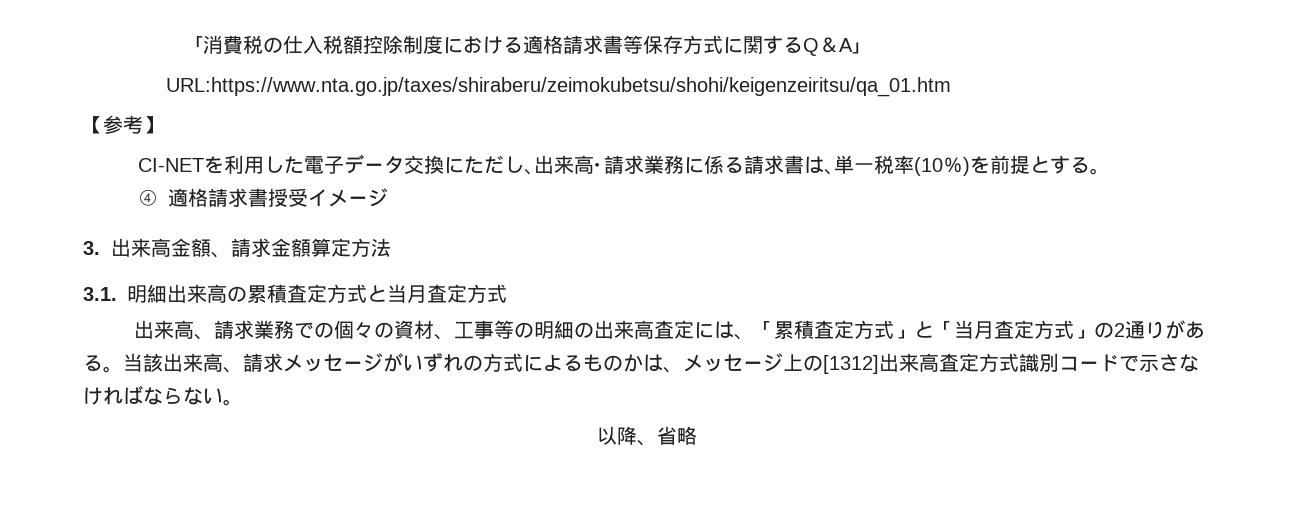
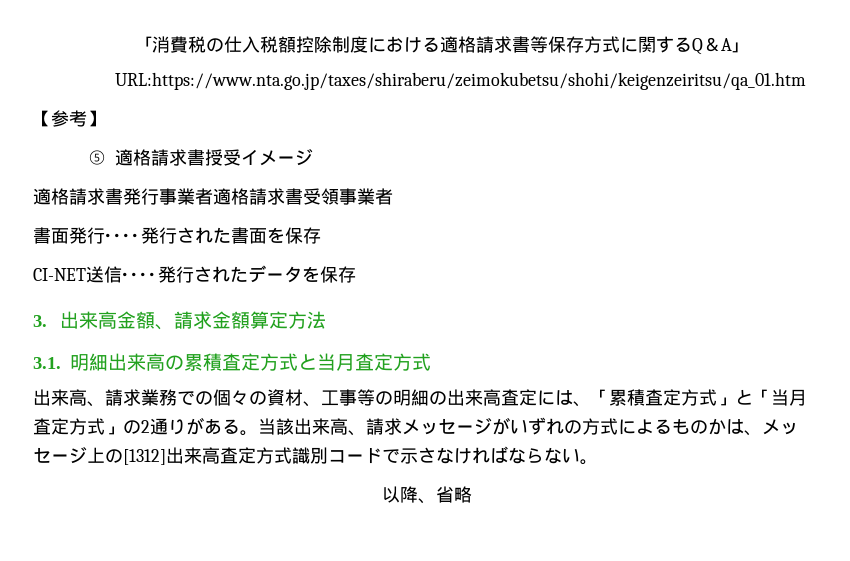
[138,154,1111,176] [138,189,159,206] CI-NETを利用した電子データ交換にただし､出来高･請求業務に係る請求書は､単一税率(10％)を前提とする。 // ④ -> [87,150,106,165] ⑤
(389, 197) none -> [33,188,393,205] [33,227,321,244] [33,265,356,283] // 適格請求書発行事業者適格請求書受領事業者 // 書面発行････発行された書面を保存 // CI-NET送信････発行されたデータを保存

